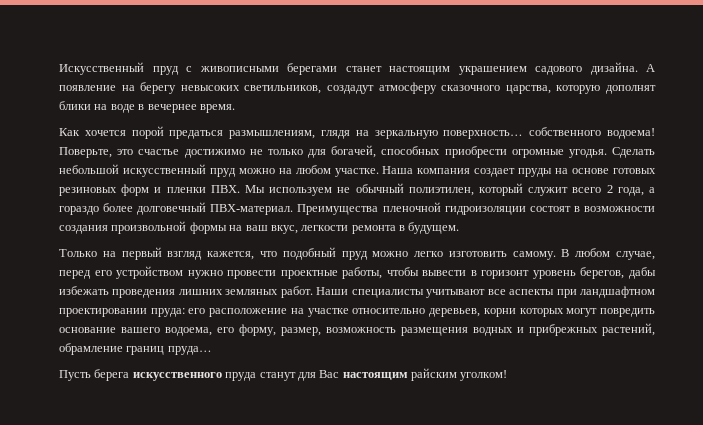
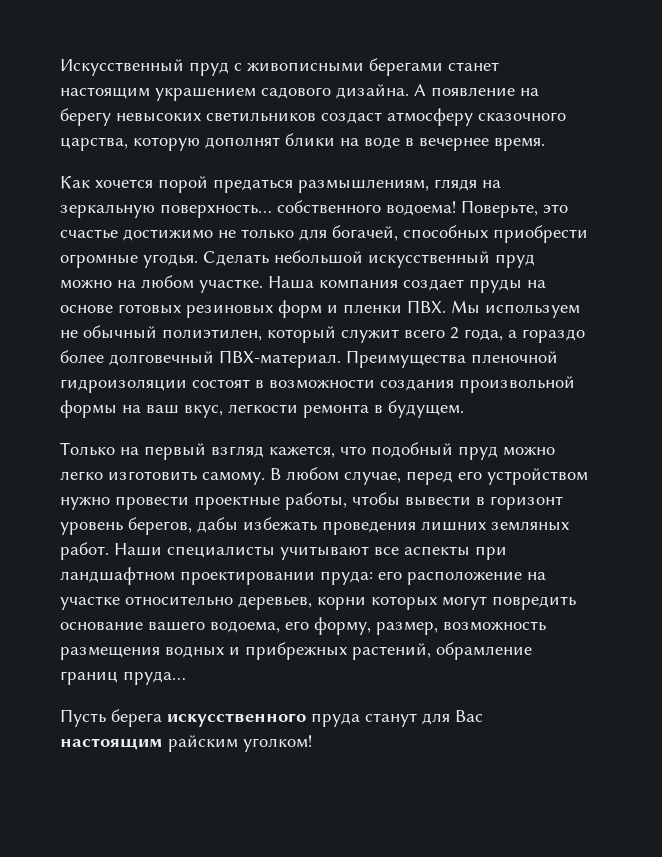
[244,85,374,94] светильников, создадут -> [206,112,382,124] светильников создаст

